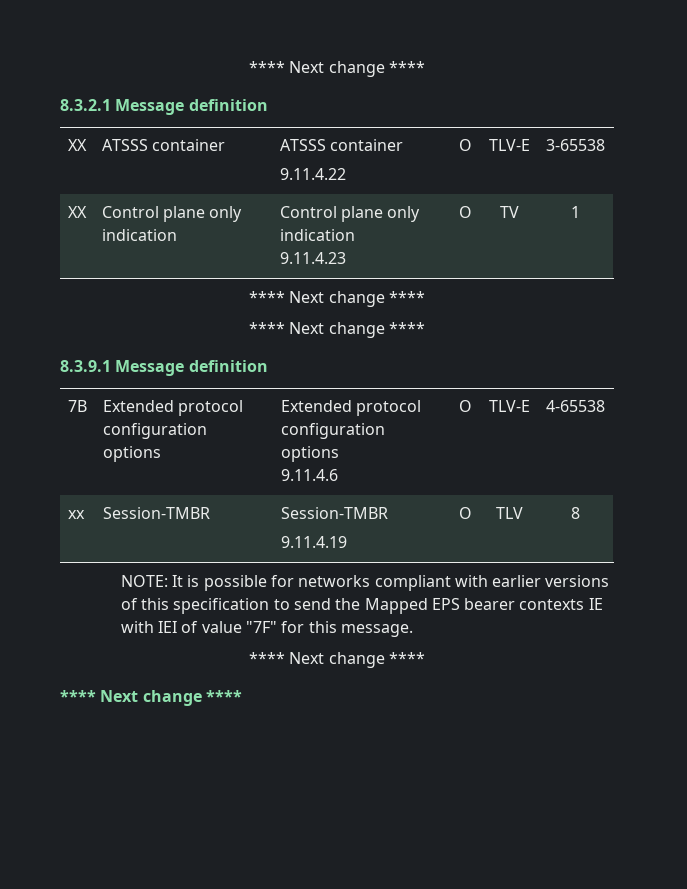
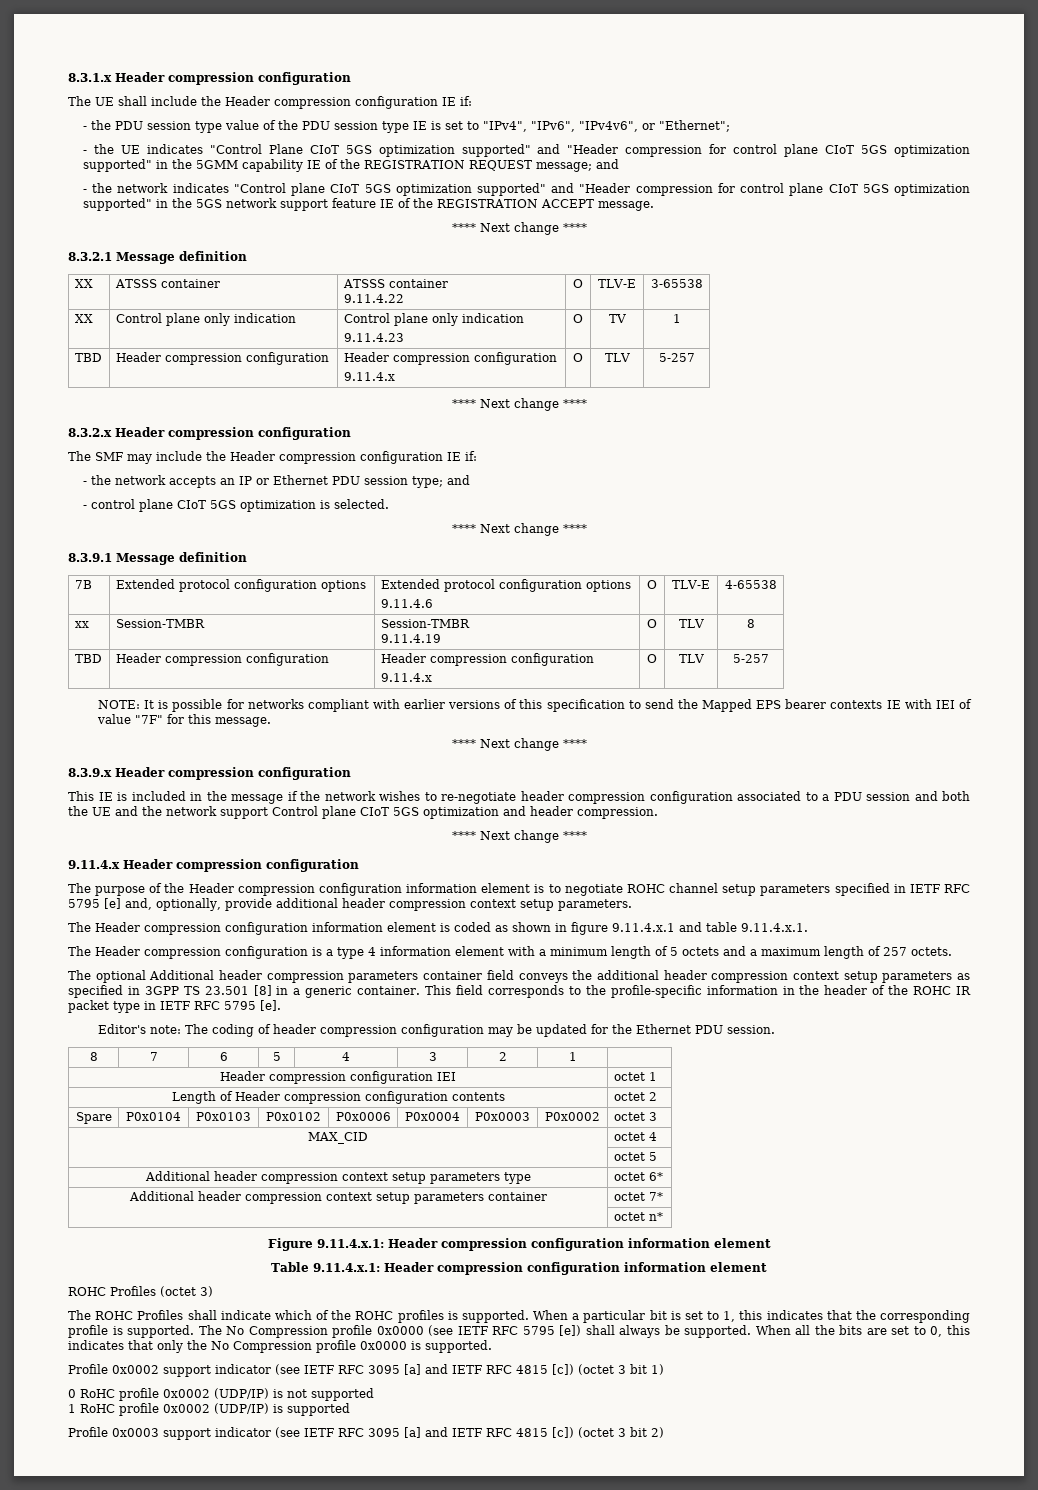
(249, 67) none -> [68,72,351,85] [68,96,472,109] [83,120,731,133] [83,144,970,157] [83,159,620,172] [83,183,971,196] [83,198,655,211] 8.3.1.x Header compression configuration // The UE shall include the Header compression configuration IE if: // - the PDU session type value of the PDU session type IE is set to "IPv4", "IPv6", "IPv4v6", or "Ethernet"; // - the UE indicates "Control Plane CIoT 5GS optimization supported" and "Header compression for control plane CIoT 5GS optimization supported" in the 5GMM capability IE of the REGISTRATION REQUEST message; and // - the network indicates "Control plane CIoT 5GS optimization supported" and "Header compression for control plane CIoT 5GS optimization supported" in the 5GS network support feature IE of the REGISTRATION ACCEPT message. //
[249,291,425,307] // **** Next change **** -> [74,353,102,362] [115,352,329,365] [343,352,557,365] [343,372,395,381] [573,353,583,362] [604,353,630,362] [658,353,695,362] [451,398,587,411] [68,427,351,440] [68,451,477,464] [83,475,471,488] [83,499,390,512] // TBD | Header compression configuration | Header compression configuration // 9.11.4.x | O | TLV | 5-257 // **** Next change **** // 8.3.2.x Header compression configuration // The SMF may include the Header compression configuration IE if: // - the network accepts an IP or Ethernet PDU session type; and // - control plane CIoT 5GS optimization is selected.
(580, 513) none -> [74,654,102,663] [115,653,329,666] [380,653,594,666] [380,673,432,682] [647,654,657,663] [678,654,704,663] [732,654,769,663] // TBD | Header compression configuration | Header compression configuration // 9.11.4.x | O | TLV | 5-257
[60,690,242,706] **** Next change **** -> [68,767,351,780] [68,791,970,804] [68,806,658,819] [451,830,587,843] [68,859,359,872] [68,883,970,896] [68,898,632,911] [68,922,808,935] [68,946,952,959] [68,970,970,983] [68,985,972,998] [68,1000,281,1013] [98,1024,776,1037] [89,1052,98,1061] [149,1052,158,1061] [219,1052,228,1061] [272,1052,281,1061] [342,1052,350,1061] [428,1052,437,1061] [498,1052,507,1061] [568,1052,577,1061] [220,1071,456,1084] [613,1072,657,1081] [171,1091,505,1104] [613,1092,657,1101] [75,1112,112,1124] [126,1112,181,1121] [196,1112,251,1121] [266,1112,321,1121] [335,1112,391,1121] [405,1112,460,1121] [475,1112,530,1121] [545,1112,600,1121] [613,1112,657,1121] [308,1132,368,1144] [613,1132,657,1141] [613,1152,657,1161] [144,1171,531,1184] [613,1172,663,1181] [128,1191,547,1204] [613,1192,663,1201] [613,1212,663,1221] [267,1238,771,1251] [271,1262,767,1275] [68,1286,213,1297] [68,1310,970,1323] [68,1325,970,1338] [68,1340,492,1353] [68,1364,664,1377] [68,1388,374,1401] [68,1403,350,1416] [68,1427,664,1440] 8.3.9.x Header compression configuration // This IE is included in the message if the network wishes to re-negotiate header compression configuration associated to a PDU session and both the UE and the network support Control plane CIoT 5GS optimization and header compression. // **** Next change **** // 9.11.4.x Header compression configuration // The purpose of the Header compression configuration information element is to negotiate ROHC channel setup parameters specified in IETF RFC 5795 [e] and, optionally, provide additional header compression context setup parameters. // The Header compression configuration information element is coded as shown in figure 9.11.4.x.1 and table 9.11.4.x.1. // The Header compression configuration is a type 4 information element with a minimum length of 5 octets and a maximum length of 257 octets. // The optional Additional header compression parameters container field conveys the additional header compression context setup parameters as specified in 3GPP TS 23.501 [8] in a generic container. This field corresponds to the profile-specific information in the header of the ROHC IR packet type in IETF RFC 5795 [e]. // Editor's note: The coding of header compression configuration may be updated for the Ethernet PDU session. // 8 | 7 | 6 | 5 | 4 | 3 | 2 | 1 | // Header compression configuration IEI | octet 1 // Length of Header compression configuration contents | octet 2 // Spare | P0x0104 | P0x0103 | P0x0102 | P0x0006 | P0x0004 | P0x0003 | P0x0002 | octet 3 // MAX_CID | octet 4 // | octet 5 // Additional header compression context setup parameters type | octet 6* // Additional header compression context setup parameters container | octet 7* // | octet n* // Figure 9.11.4.x.1: Header compression configuration information element // Table 9.11.4.x.1: Header compression configuration information element // ROHC Profiles (octet 3) // The ROHC Profiles shall indicate which of the ROHC profiles is supported. When a particular bit is set to 1, this indicates that the corresponding profile is supported. The No Compression profile 0x0000 (see IETF RFC 5795 [e]) shall always be supported. When all the bits are set to 0, this indicates that only the No Compression profile 0x0000 is supported. // Profile 0x0002 support indicator (see IETF RFC 3095 [a] and IETF RFC 4815 [c]) (octet 3 bit 1) // 0 RoHC profile 0x0002 (UDP/IP) is not supported // 1 RoHC profile 0x0002 (UDP/IP) is supported // Profile 0x0003 support indicator (see IETF RFC 3095 [a] and IETF RFC 4815 [c]) (octet 3 bit 2)

